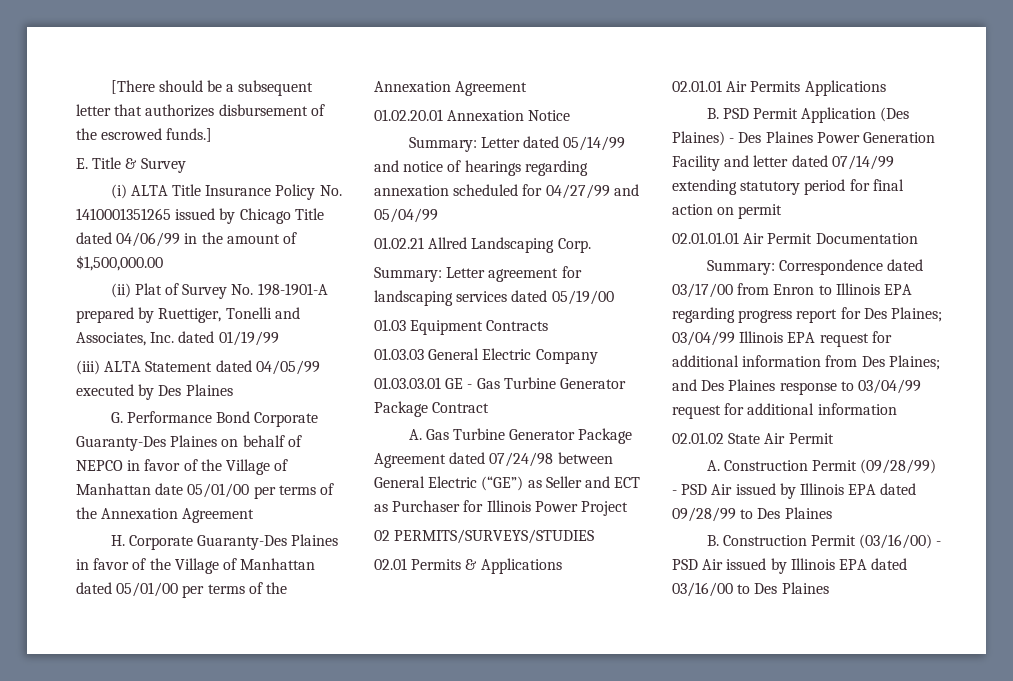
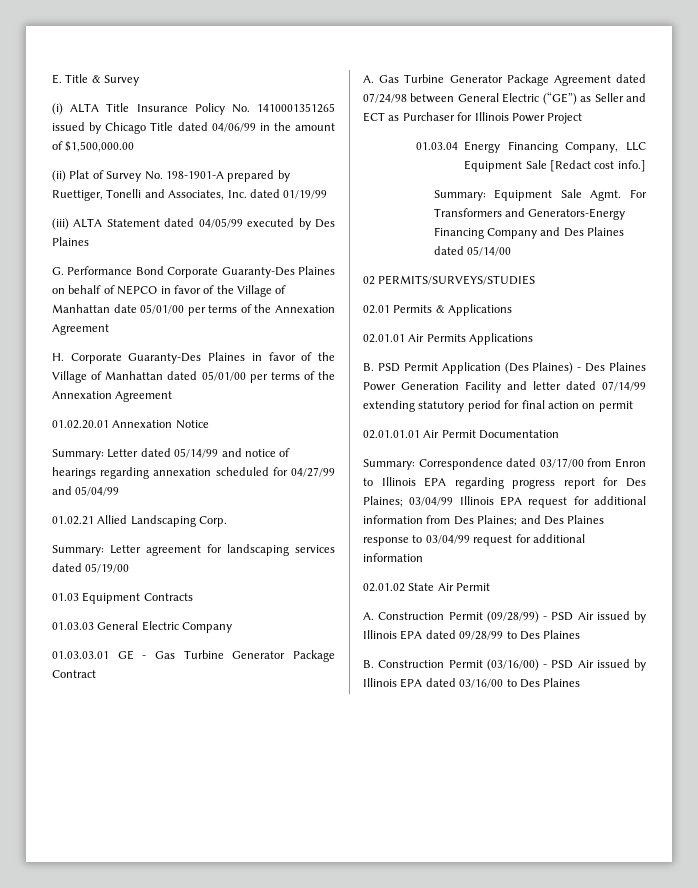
[110,80,314,96] [76,104,325,117] [76,128,213,142] [There should be a subsequent letter that authorizes disbursement of the escrowed funds.] // -> (52, 79) none
[428,237,468,249] Allred -> [97,515,128,524] Allied
(628, 508) none -> [415,141,646,153] [464,160,646,172] [433,189,647,201] [433,208,626,220] [433,227,625,239] [433,246,511,256] // 01.03.04 Energy Financing Company, LLC Equipment Sale [Redact cost info.] // Summary: Equipment Sale Agmt. For Transformers and Generators-Energy Financing Company and Des Plaines dated 05/14/00

